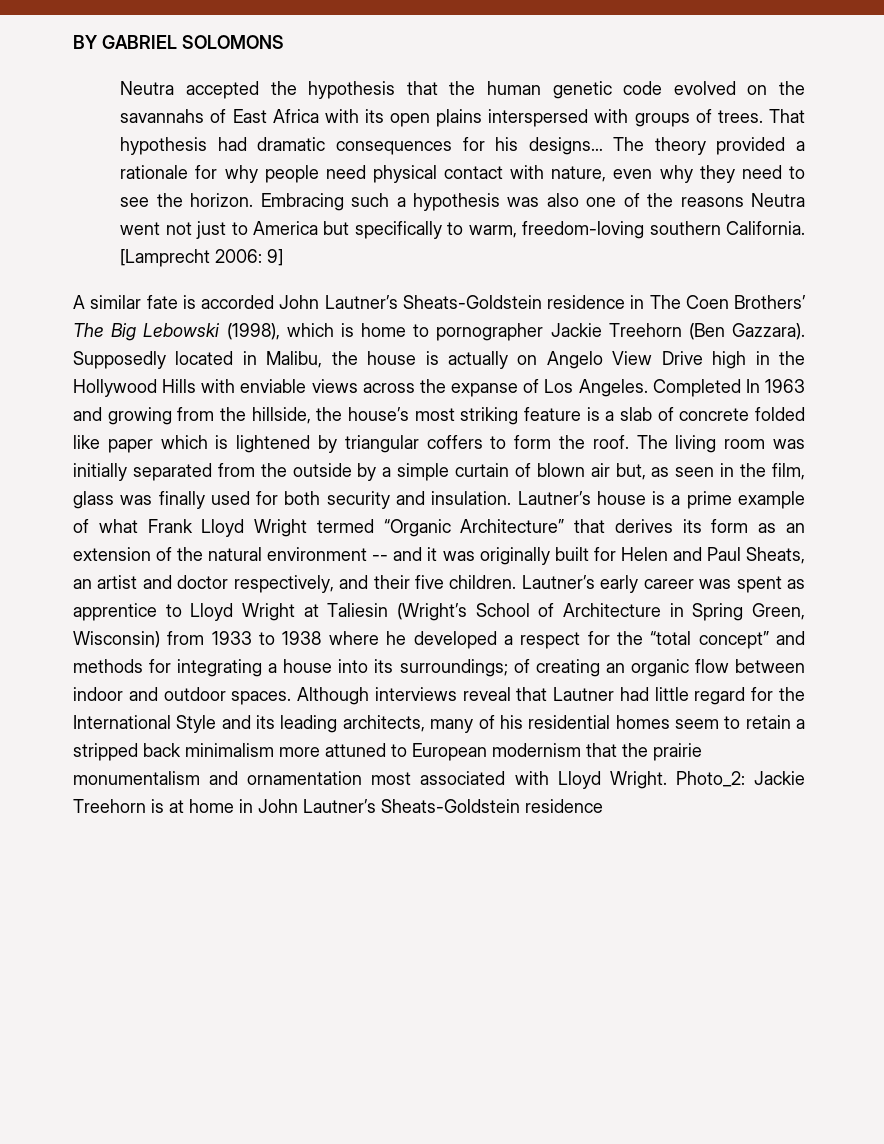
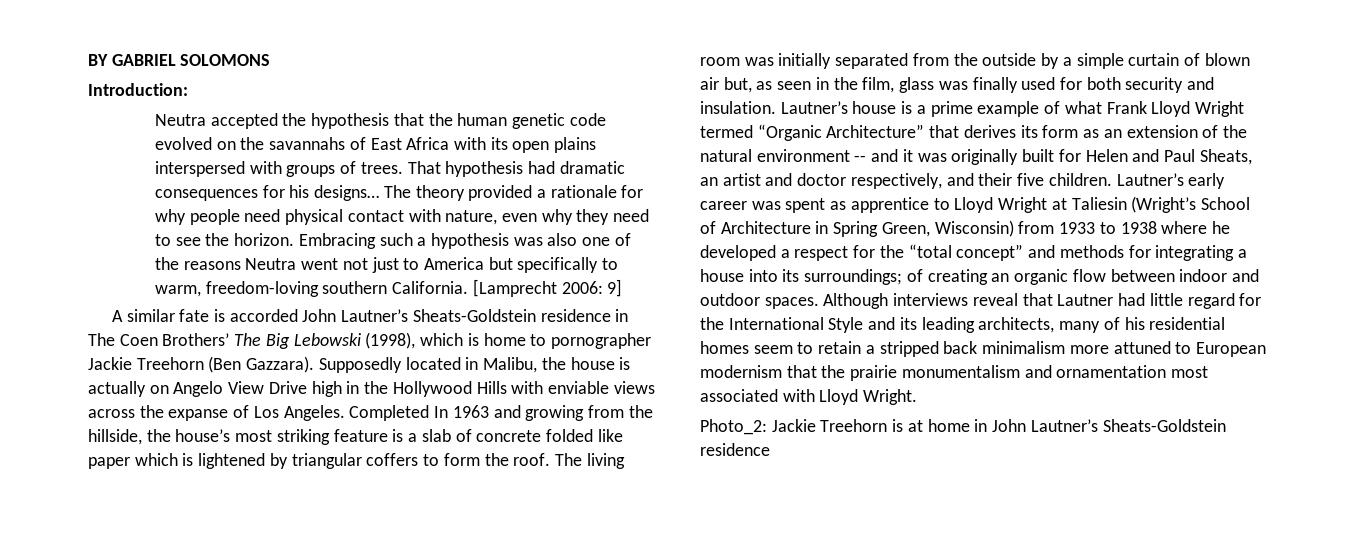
(284, 42) none -> [88,83,188,96] // Introduction:
(667, 780) none -> (918, 397) //

